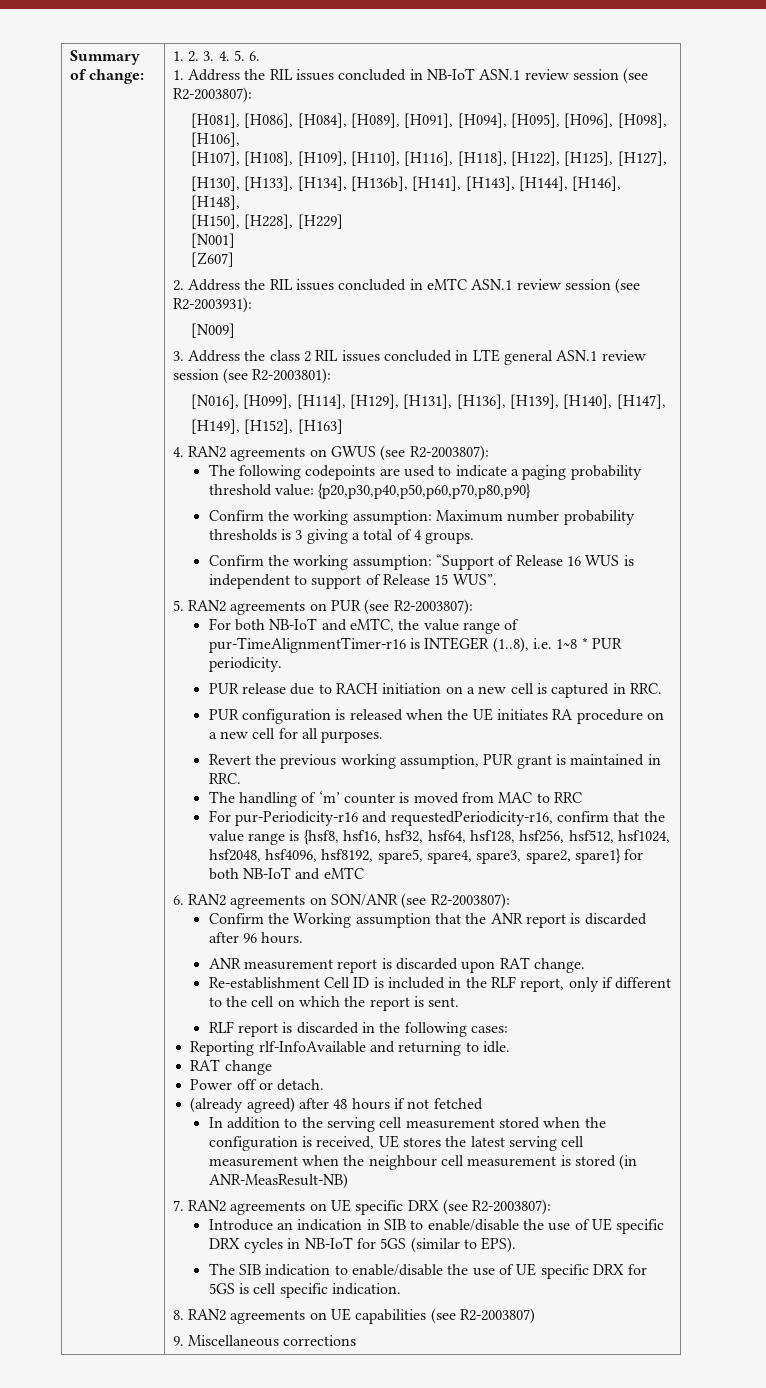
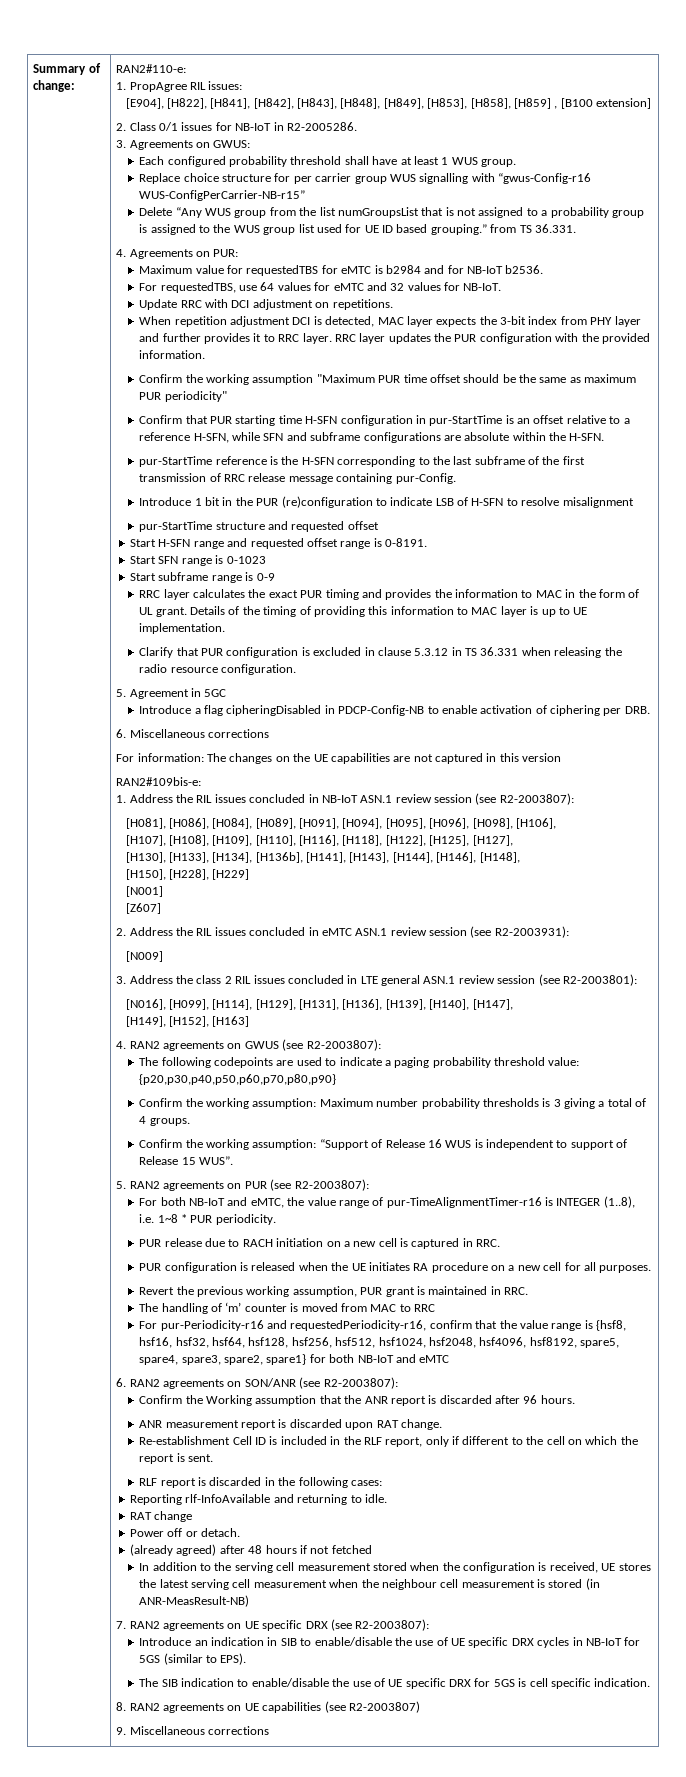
[172,50,261,62] 1. 2. 3. 4. 5. 6. -> [116,64,187,73] [116,81,243,92] [125,98,652,109] [116,122,357,131] [116,140,251,150] [139,156,517,167] [139,173,592,184] [139,190,306,201] [139,207,644,218] [139,224,576,235] [116,249,239,259] [139,265,544,276] [139,282,502,293] [139,299,393,310] [139,316,641,327] [139,333,650,344] [139,350,206,359] [139,374,637,385] [139,391,227,402] [139,415,630,426] [139,432,605,443] [139,456,585,467] [139,473,456,484] [139,496,634,508] [139,521,379,532] [130,538,428,549] [130,555,266,566] [130,572,275,583] [139,589,640,600] [139,606,588,617] [139,623,226,634] [139,647,622,658] [139,664,297,675] [116,688,227,699] [139,705,650,716] [116,729,270,738] [116,753,562,764] [116,777,202,786] RAN2#110-e: // 1. PropAgree RIL issues: // [E904], [H822], [H841], [H842], [H843], [H848], [H849], [H853], [H858], [H859] , [B100 extension] // 2. Class 0/1 issues for NB-IoT in R2-2005286. // 3. Agreements on GWUS: // Each configured probability threshold shall have at least 1 WUS group. // Replace choice structure for per carrier group WUS signalling with “gwus-Config-r16 WUS-ConfigPerCarrier-NB-r15” // Delete “Any WUS group from the list numGroupsList that is not assigned to a probability group is assigned to the WUS group list used for UE ID based grouping.” from TS 36.331. // 4. Agreements on PUR: // Maximum value for requestedTBS for eMTC is b2984 and for NB-IoT b2536. // For requestedTBS, use 64 values for eMTC and 32 values for NB-IoT. // Update RRC with DCI adjustment on repetitions. // When repetition adjustment DCI is detected, MAC layer expects the 3-bit index from PHY layer and further provides it to RRC layer. RRC layer updates the PUR configuration with the provided information. // Confirm the working assumption "Maximum PUR time offset should be the same as maximum PUR periodicity" // Confirm that PUR starting time H-SFN configuration in pur-StartTime is an offset relative to a reference H-SFN, while SFN and subframe configurations are absolute within the H-SFN. // pur-StartTime reference is the H-SFN corresponding to the last subframe of the first transmission of RRC release message containing pur-Config. // Introduce 1 bit in the PUR (re)configuration to indicate LSB of H-SFN to resolve misalignment // pur-StartTime structure and requested offset // Start H-SFN range and requested offset range is 0-8191. // Start SFN range is 0-1023 // Start subframe range is 0-9 // RRC layer calculates the exact PUR timing and provides the information to MAC in the form of UL grant. Details of the timing of providing this information to MAC layer is up to UE implementation. // Clarify that PUR configuration is excluded in clause 5.3.12 in TS 36.331 when releasing the radio resource configuration. // 5. Agreement in 5GC // Introduce a flag cipheringDisabled in PDCP-Config-NB to enable activation of ciphering per DRB. // 6. Miscellaneous corrections // For information: The changes on the UE capabilities are not captured in this version // RAN2#109bis-e:

